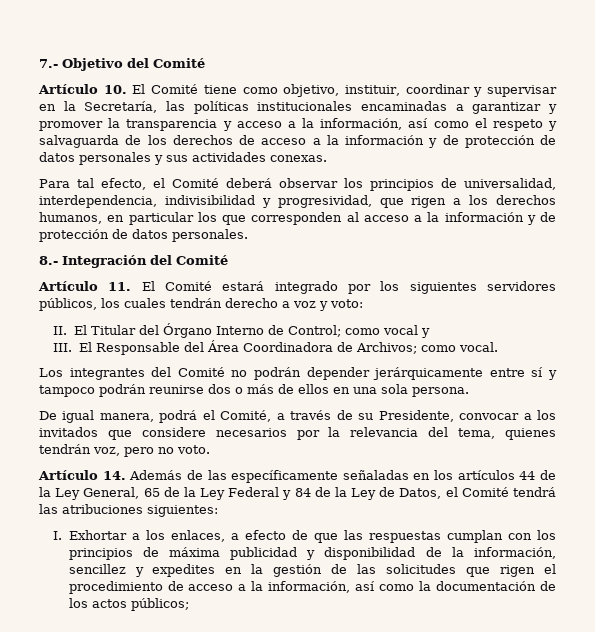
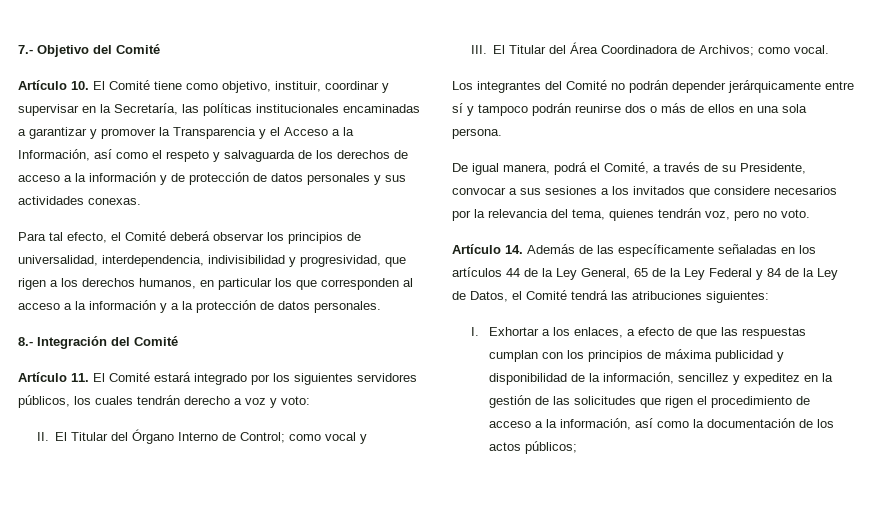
[126,118,403,131] transparencia y acceso a la información, -> [173,127,354,139] [18,149,90,161] Transparencia y el Acceso a la Información,
[540,212,556,222] de -> [171,301,193,310] a la
[95,342,180,355] Responsable -> [509,45,547,54] Titular
(532, 416) none -> [520,186,609,195] sus sesiones a
[152,564,216,577] expedites -> [744,373,801,385] expeditez

